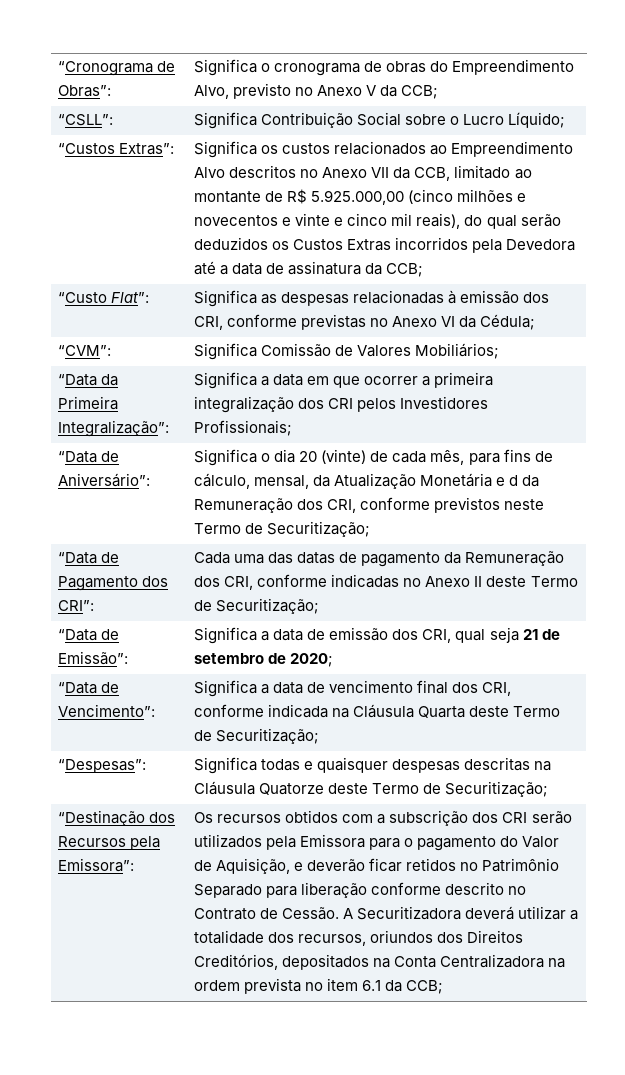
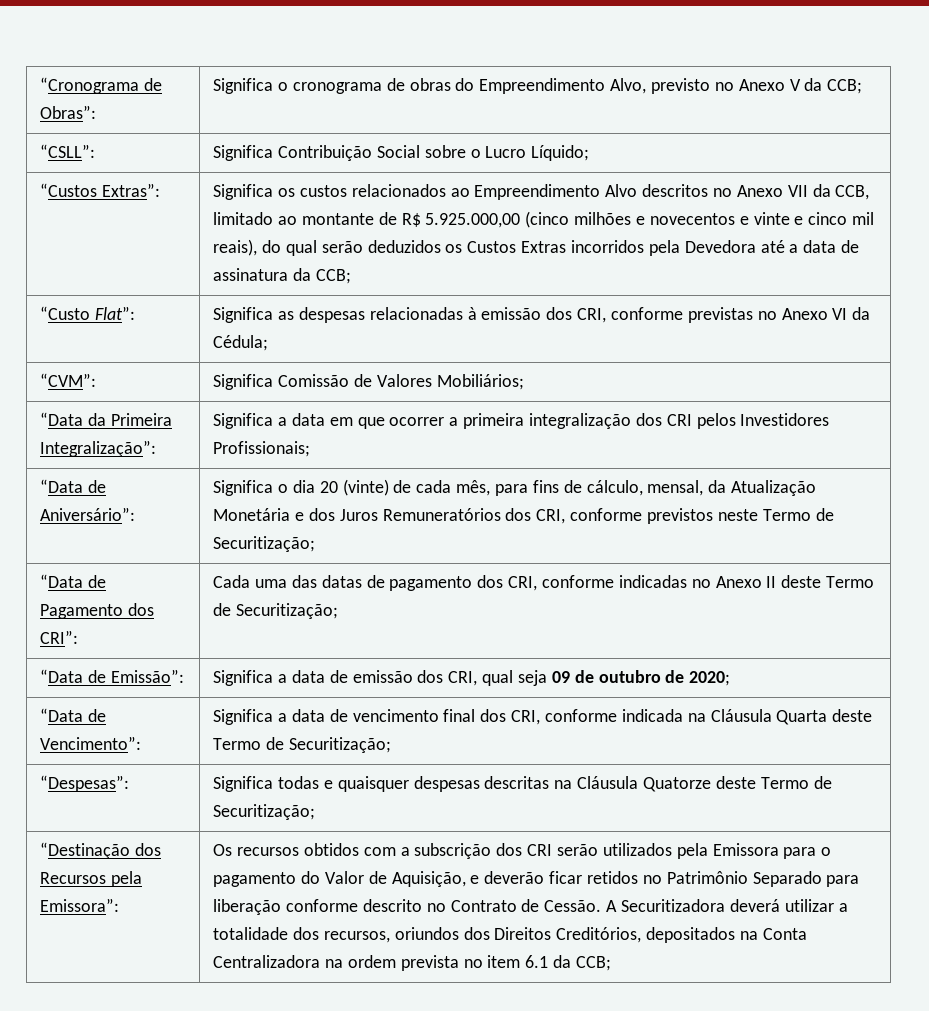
[509,475,540,487] [194,498,294,513] d da Remuneração -> [308,508,501,521] dos Juros Remuneratórios
[444,551,565,566] da Remuneração -> (473, 583) none
[522,629,560,640] [194,653,265,664] 21 de setembro -> [551,670,661,683] 09 de outubro

